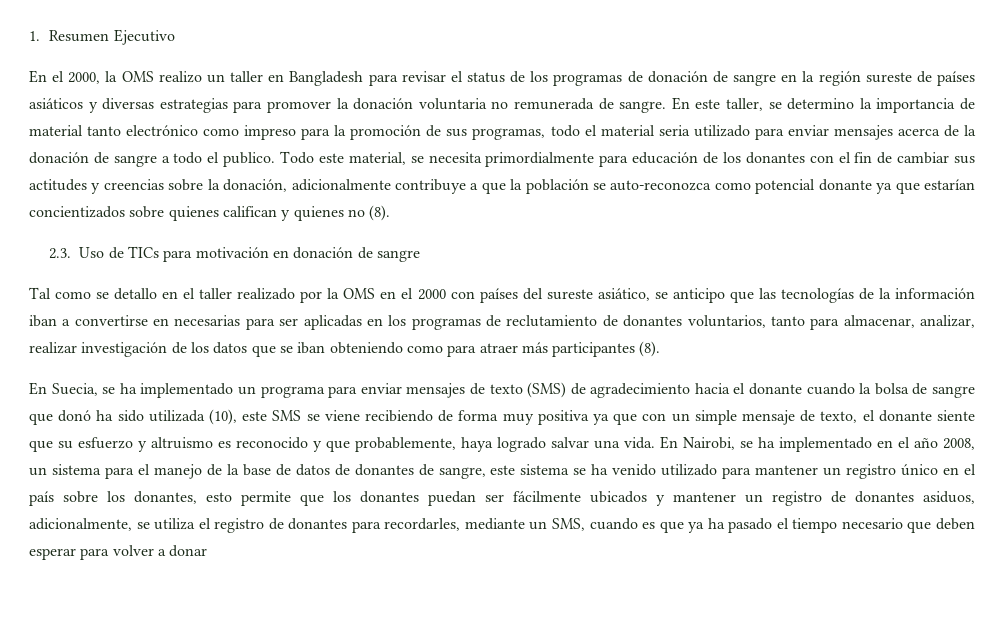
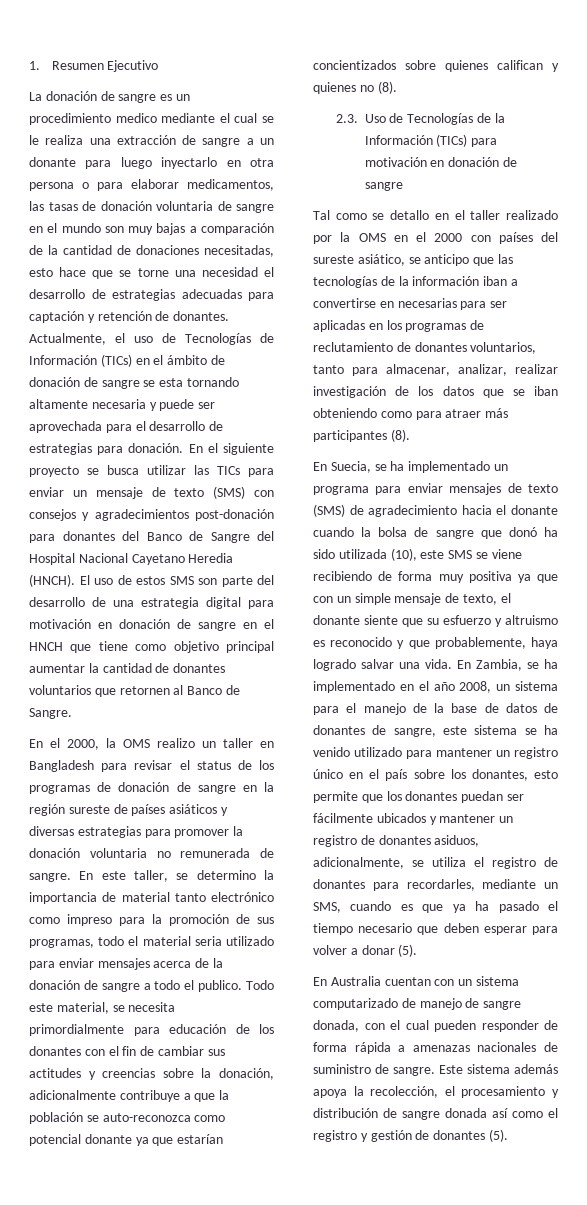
(175, 37) none -> [29,91,190,103] [29,113,274,125] [29,135,274,147] [29,157,274,169] [29,179,274,191] [29,201,274,213] [29,223,274,235] [29,245,274,257] [29,267,274,279] [29,289,274,301] [29,311,230,323] [29,333,274,345] [29,354,225,367] [29,377,239,389] [29,399,216,411] [29,421,224,433] [29,443,274,455] [29,465,274,477] [29,486,274,499] [29,509,274,521] [29,531,274,543] [29,553,234,565] [29,574,274,587] [29,597,274,609] [29,619,274,631] [29,641,274,653] [29,663,226,673] [29,685,240,697] [29,708,72,719] // La donación de sangre es un procedimiento medico mediante el cual se le realiza una extracción de sangre a un donante para luego inyectarlo en otra persona o para elaborar medicamentos, las tasas de donación voluntaria de sangre en el mundo son muy bajas a comparación de la cantidad de donaciones necesitadas, esto hace que se torne una necesidad el desarrollo de estrategias adecuadas para captación y retención de donantes. Actualmente, el uso de Tecnologías de Información (TICs) en el ámbito de donación de sangre se esta tornando altamente necesaria y puede ser aprovechada para el desarrollo de estrategias para donación. En el siguiente proyecto se busca utilizar las TICs para enviar un mensaje de texto (SMS) con consejos y agradecimientos post-donación para donantes del Banco de Sangre del Hospital Nacional Cayetano Heredia (HNCH). El uso de estos SMS son parte del desarrollo de una estrategia digital para motivación en donación de sangre en el HNCH que tiene como objetivo principal aumentar la cantidad de donantes voluntarios que retornen al Banco de Sangre.
[128,246,160,258] TICs -> [407,113,505,125] [364,134,468,147] Tecnologías de la Información (TICs)
[683,437,735,450] Nairobi, -> [476,659,522,671] Zambia,
(208, 551) none -> [398,944,418,957] [313,976,519,986] [313,998,522,1010] [313,1020,558,1032] [313,1042,558,1054] [313,1064,558,1076] [313,1086,559,1098] [313,1108,558,1120] [313,1129,508,1142] (5). // En Australia cuentan con un sistema computarizado de manejo de sangre donada, con el cual pueden responder de forma rápida a amenazas nacionales de suministro de sangre. Este sistema además apoya la recolección, el procesamiento y distribución de sangre donada así como el registro y gestión de donantes (5).

